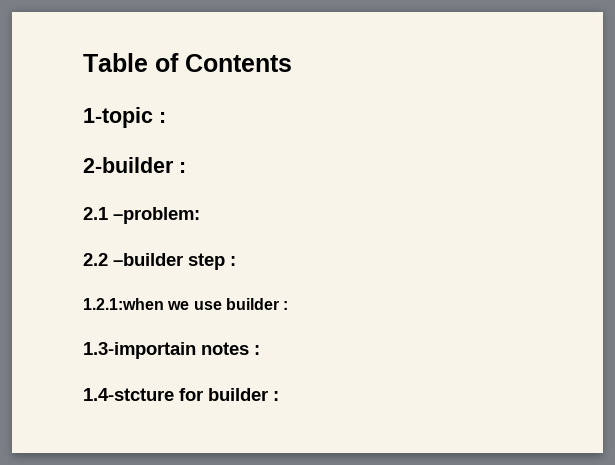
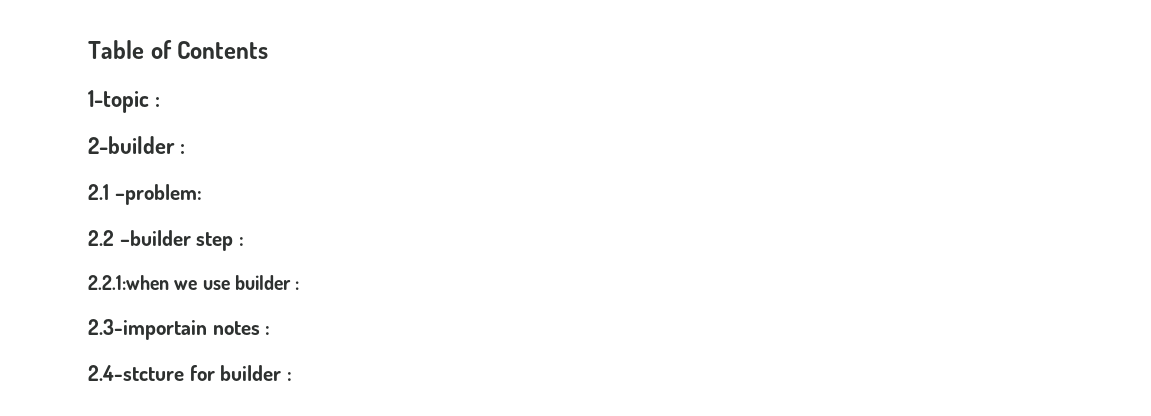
[83,298,164,310] 1.2.1:when -> [88,275,169,290] 2.2.1:when
[83,342,196,359] 1.3-importain -> [88,319,207,340] 2.3-importain
[83,388,174,401] 1.4-stcture -> [88,365,184,381] 2.4-stcture

